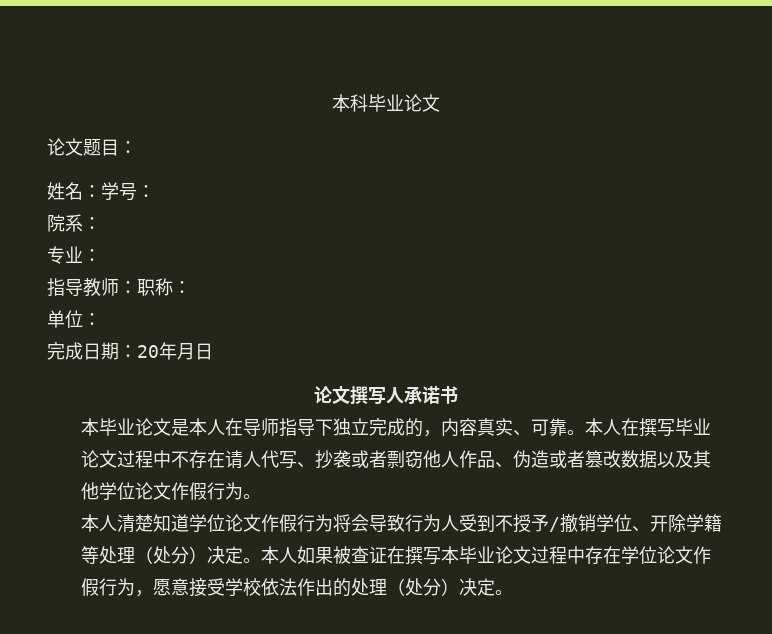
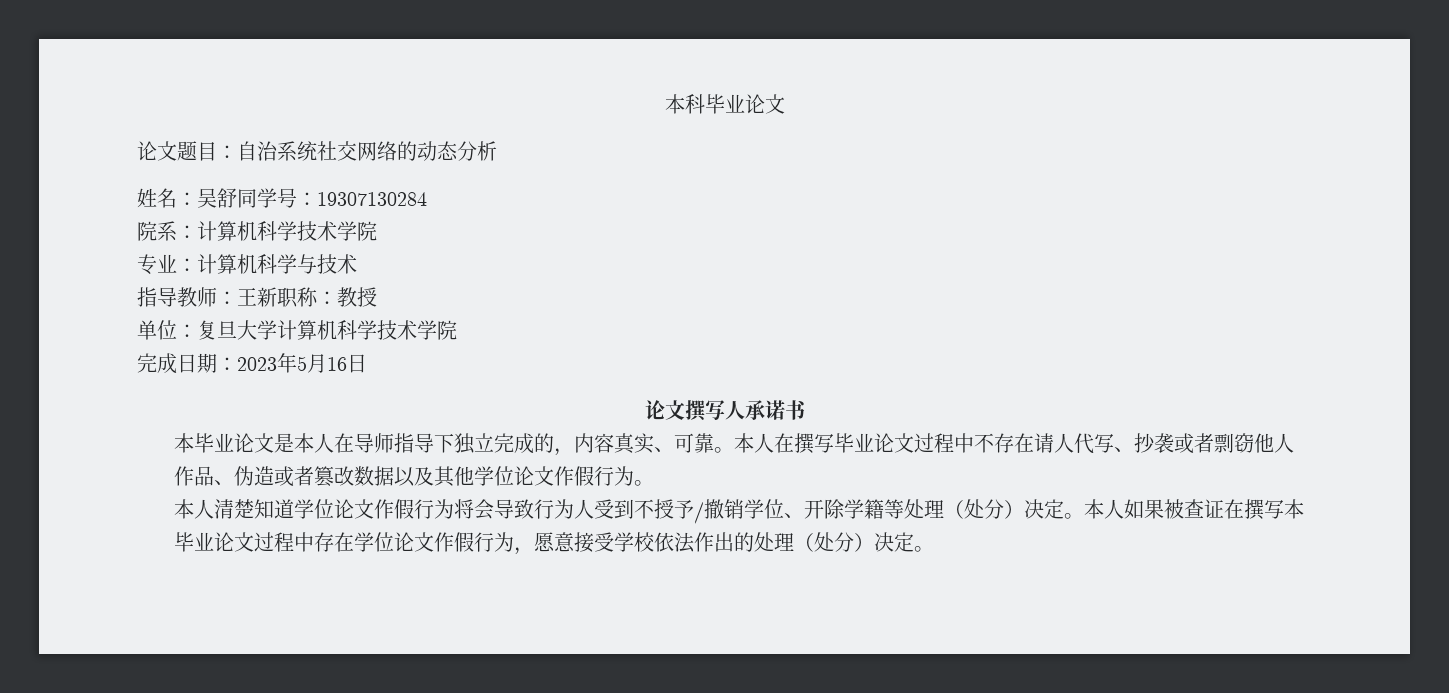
(137, 147) none -> [237,141,497,161] 自治系统社交网络的动态分析
(101, 191) none -> [197,188,257,208] 吴舒同
(155, 191) none -> [317,192,427,206] 19307130284
[47,246,101,264] // 专业： -> [197,221,377,241] [137,254,357,275] 计算机科学技术学院 // 专业：计算机科学与技术
(137, 287) none -> [237,287,277,307] 王新
(191, 287) none -> [337,287,377,307] 教授
(101, 319) none -> [197,320,457,340] 复旦大学计算机科学技术学院
[137,342,195,360] 20年月 -> [237,353,347,373] 2023年5月16

